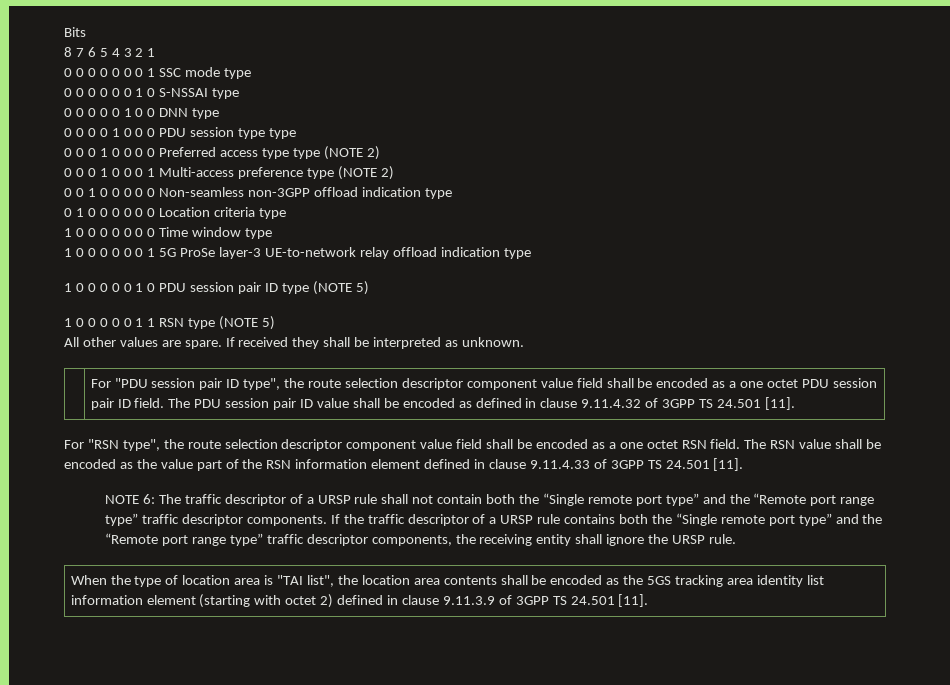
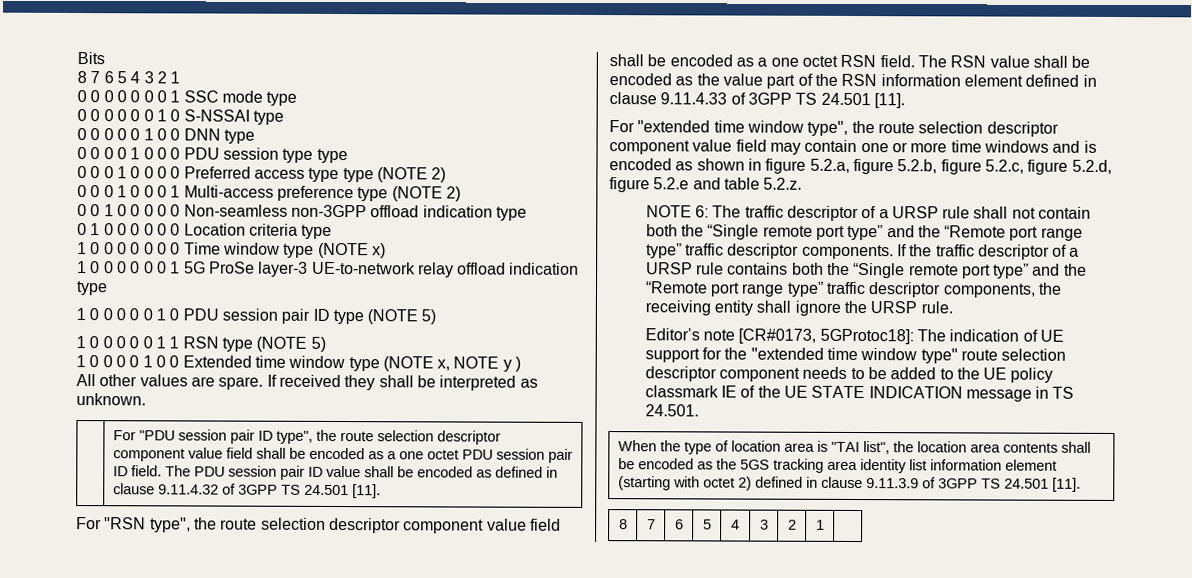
(273, 233) none -> [317,242,386,259] (NOTE x)
(276, 323) none -> [76,355,522,372] // 1 0 0 0 0 1 0 0 Extended time window type (NOTE x, NOTE y )
(744, 464) none -> [609,120,1059,137] [609,139,1097,155] [609,158,1112,175] [609,177,803,193] // For "extended time window type", the route selection descriptor component value field may contain one or more time windows and is encoded as shown in figure 5.2.a, figure 5.2.b, figure 5.2.c, figure 5.2.d, figure 5.2.e and table 5.2.z.
(736, 539) none -> [644,328,1064,345] [644,347,1067,364] [644,366,1054,383] [644,385,1075,402] [644,404,699,417] // Editor’s note [CR#0173, 5GProtoc18]: The indication of UE support for the "extended time window type" route selection descriptor component needs to be added to the UE policy classmark IE of the UE STATE INDICATION message in TS 24.501.
(649, 600) none -> [618,519,628,530] [646,519,656,530] [674,519,684,530] [702,519,712,530] [731,519,740,530] [759,519,769,530] [787,519,797,530] [815,519,825,530] // 8 | 7 | 6 | 5 | 4 | 3 | 2 | 1 |

